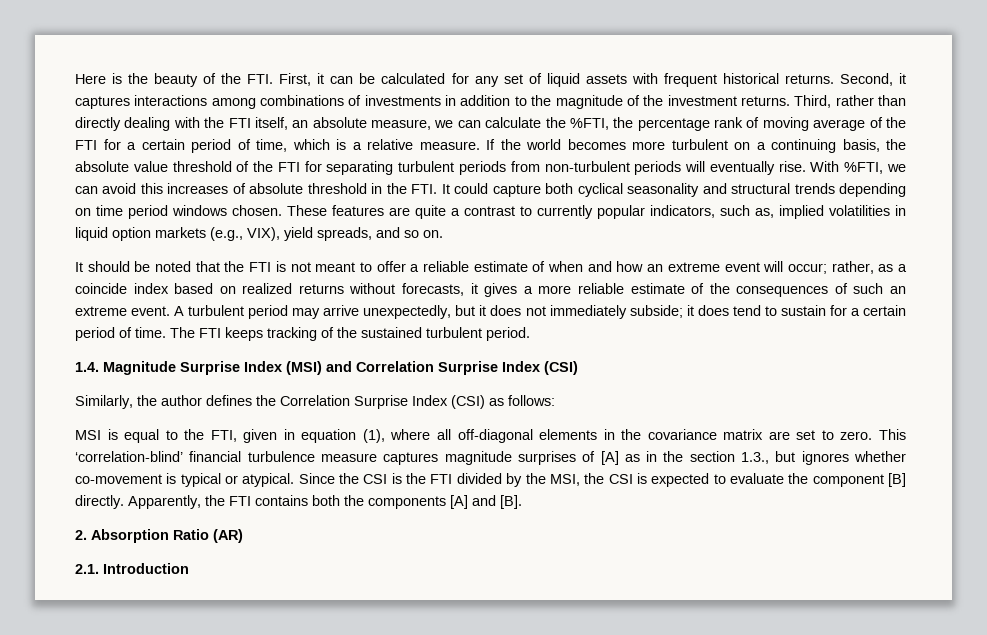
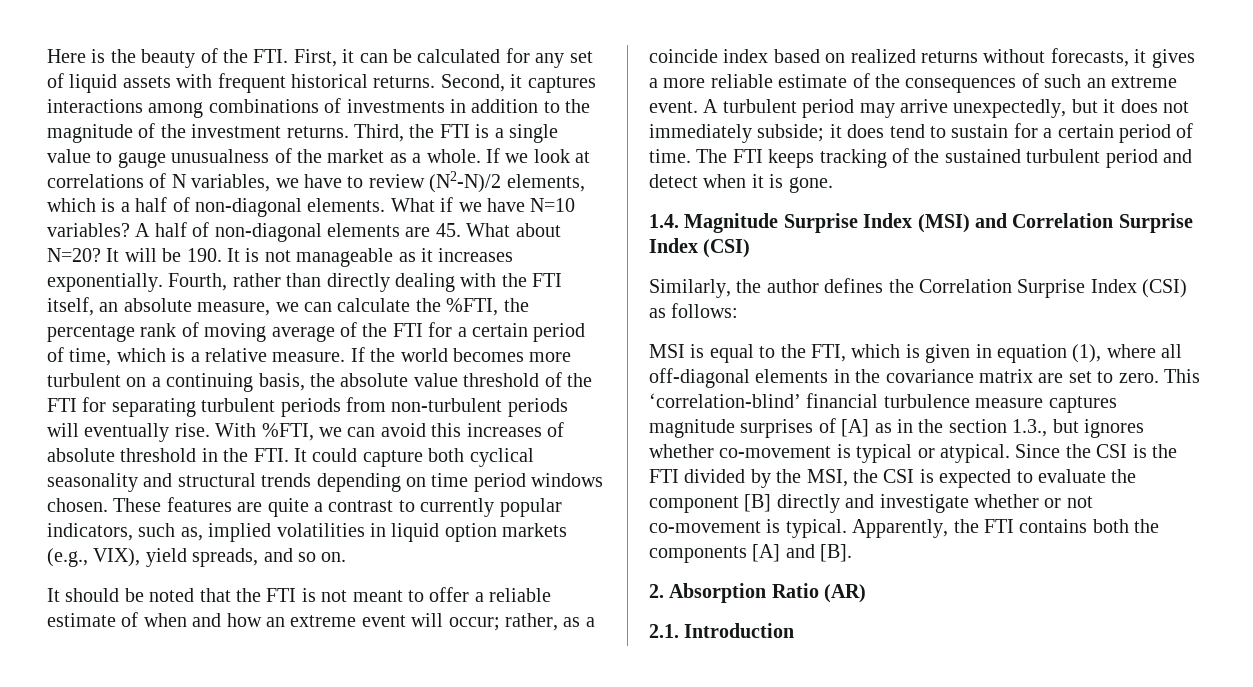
(832, 101) none -> [409,124,558,143] [47,148,591,168] [47,171,585,193] [47,197,576,217] [47,222,561,242] [47,248,514,267] [47,273,228,292] the FTI is a single value to gauge unusualness of the market as a whole. If we look at correlations of N variables, we have to review (N2-N)/2 elements, which is a half of non-diagonal elements. What if we have N=10 variables? A half of non-diagonal elements are 45. What about N=20? It will be 190. It is not manageable as it increases exponentially. Fourth,
[486,327,530,341] period. -> [1105,149,1192,168] [649,174,833,193] period and detect when it is gone.
(237, 436) none -> [851,344,920,358] which is
[75,495,124,509] directly. -> [776,494,1093,513] [649,519,847,538] directly and investigate whether or not co-movement is typical.

